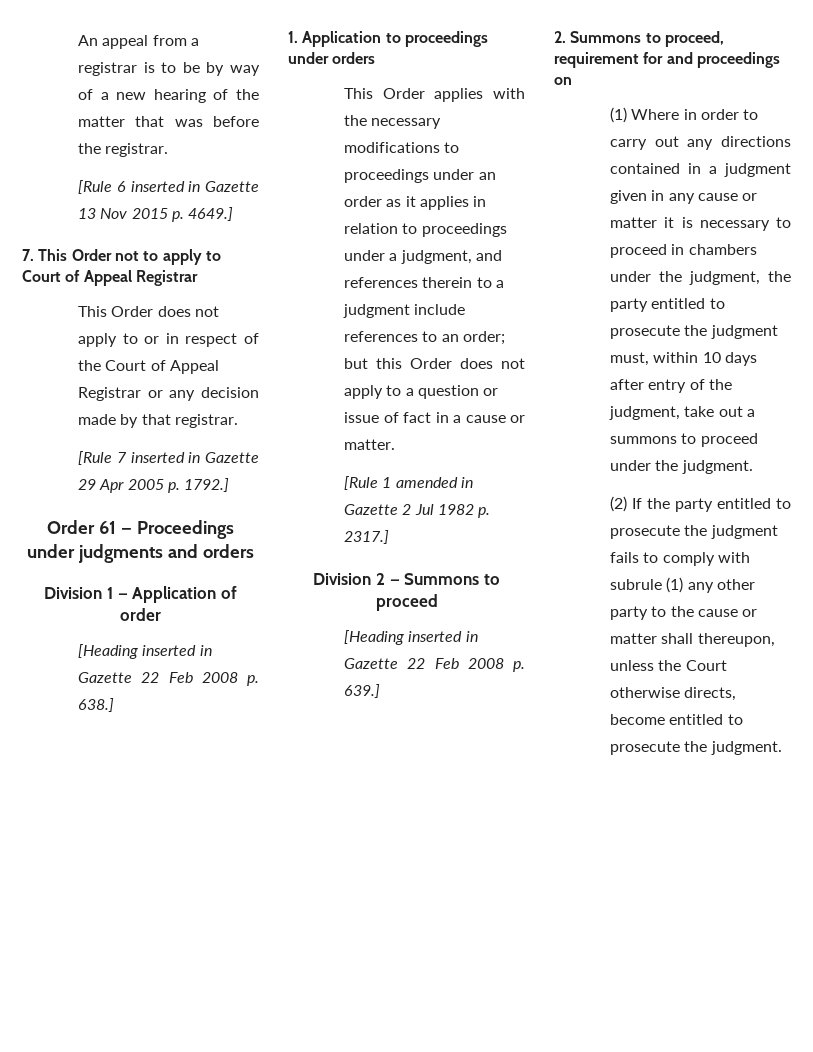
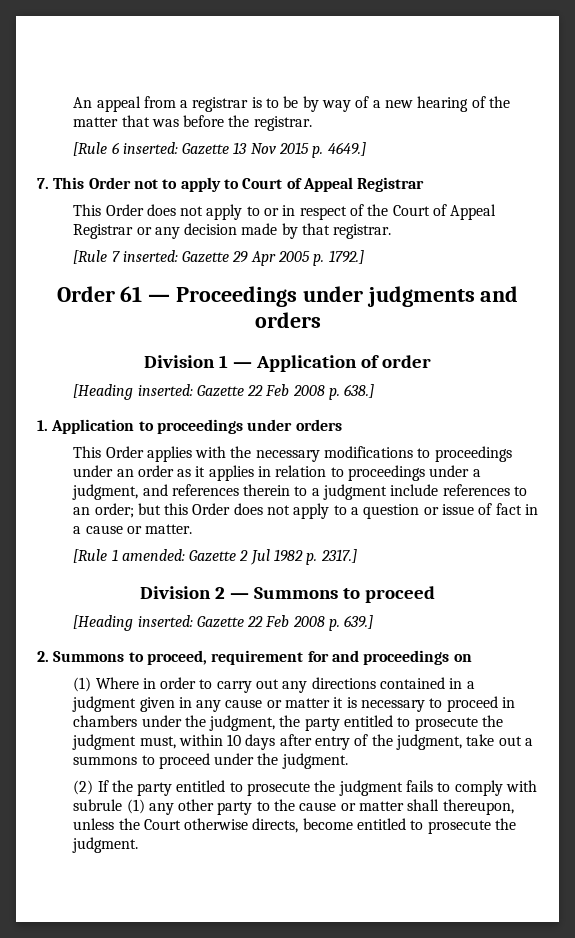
[130,181,201,192] inserted in -> [122,142,178,154] inserted:
[130,452,201,463] inserted in -> [122,250,178,262] inserted:
[142,645,212,656] inserted in -> [137,384,193,396] inserted:
[395,477,473,488] amended in -> [121,549,185,561] amended:
[408,631,478,642] inserted in -> [137,615,193,627] inserted:

